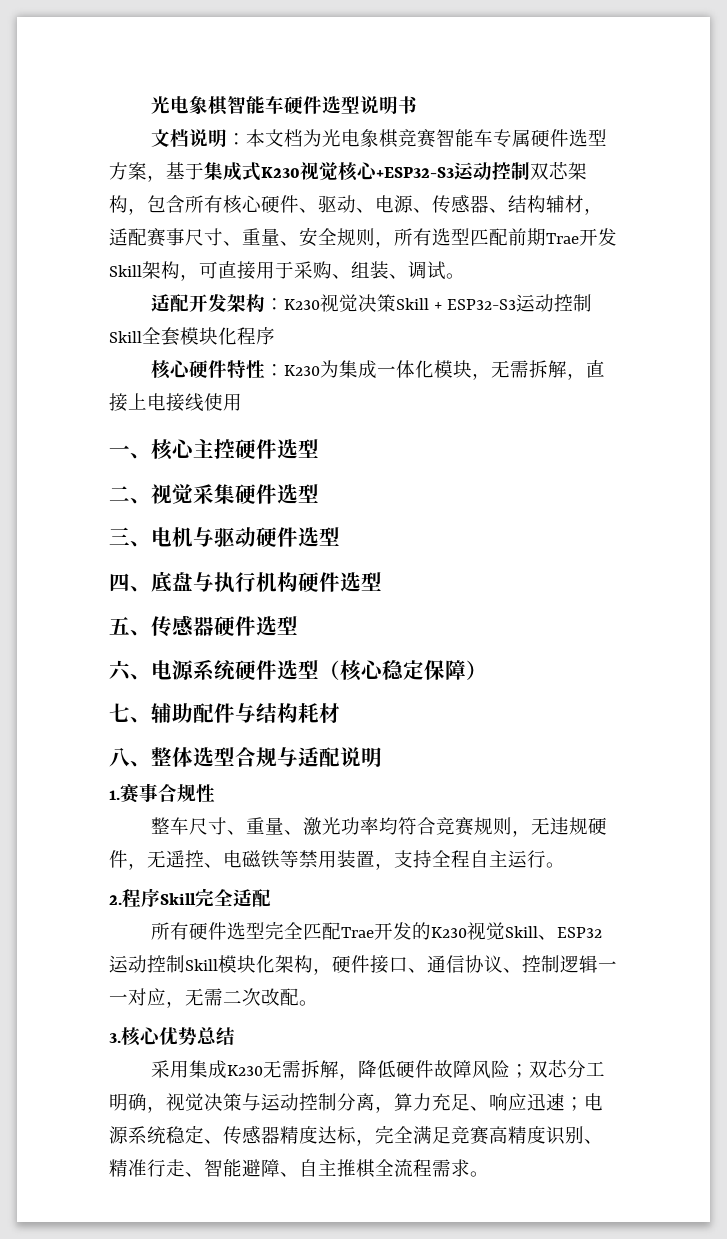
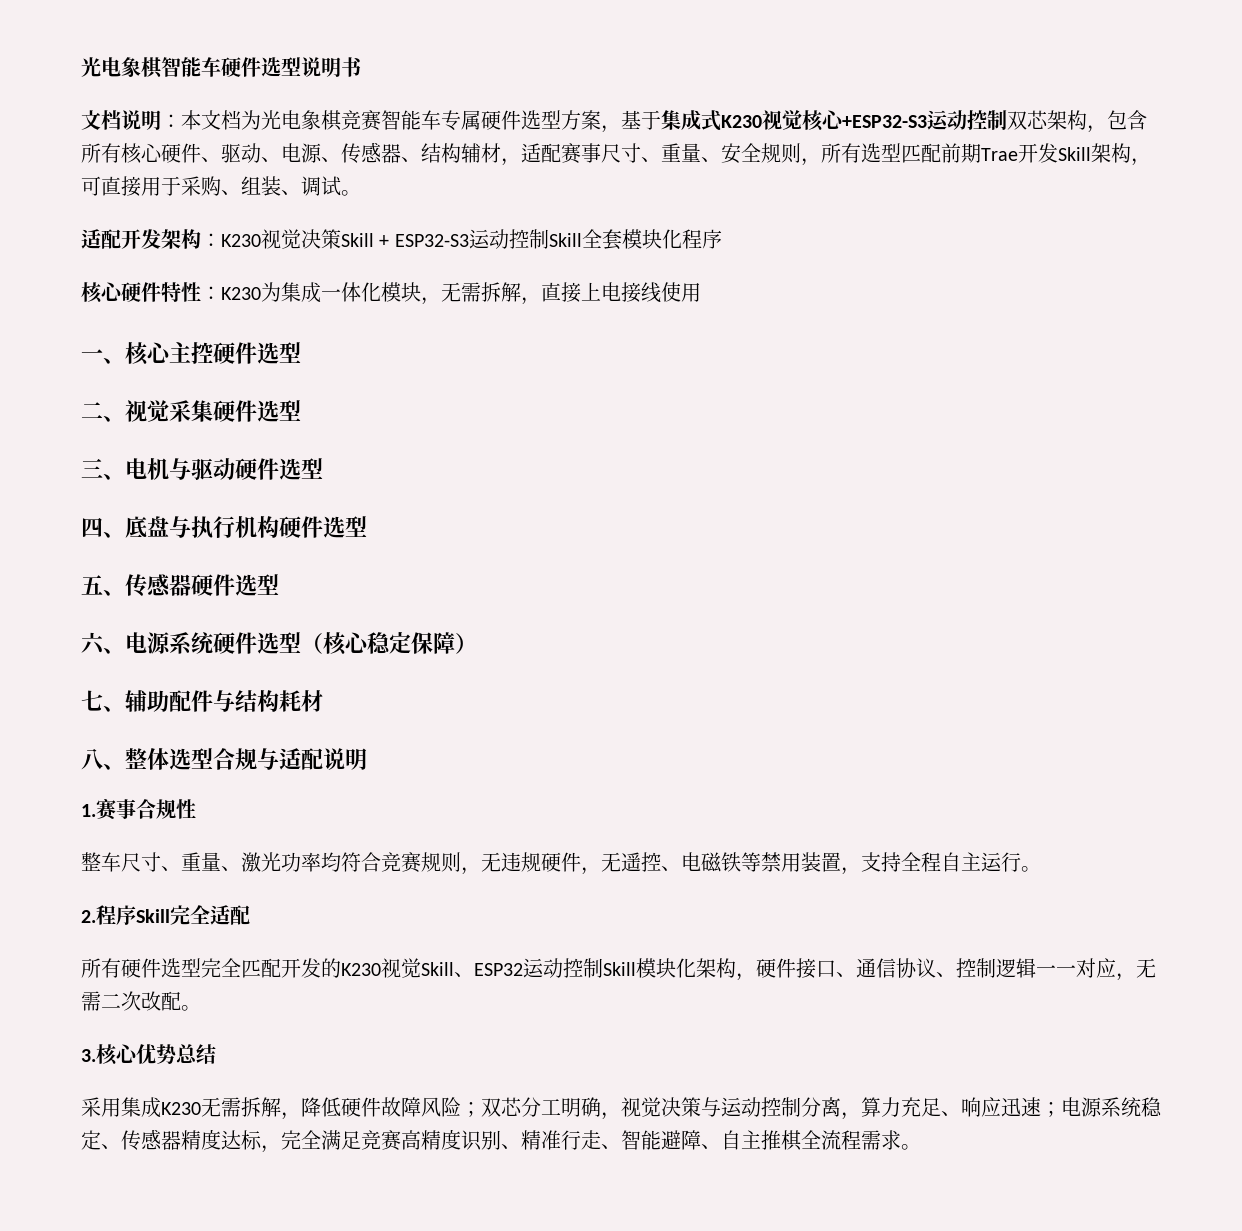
[340,927,374,938] Trae -> (281, 968) none

